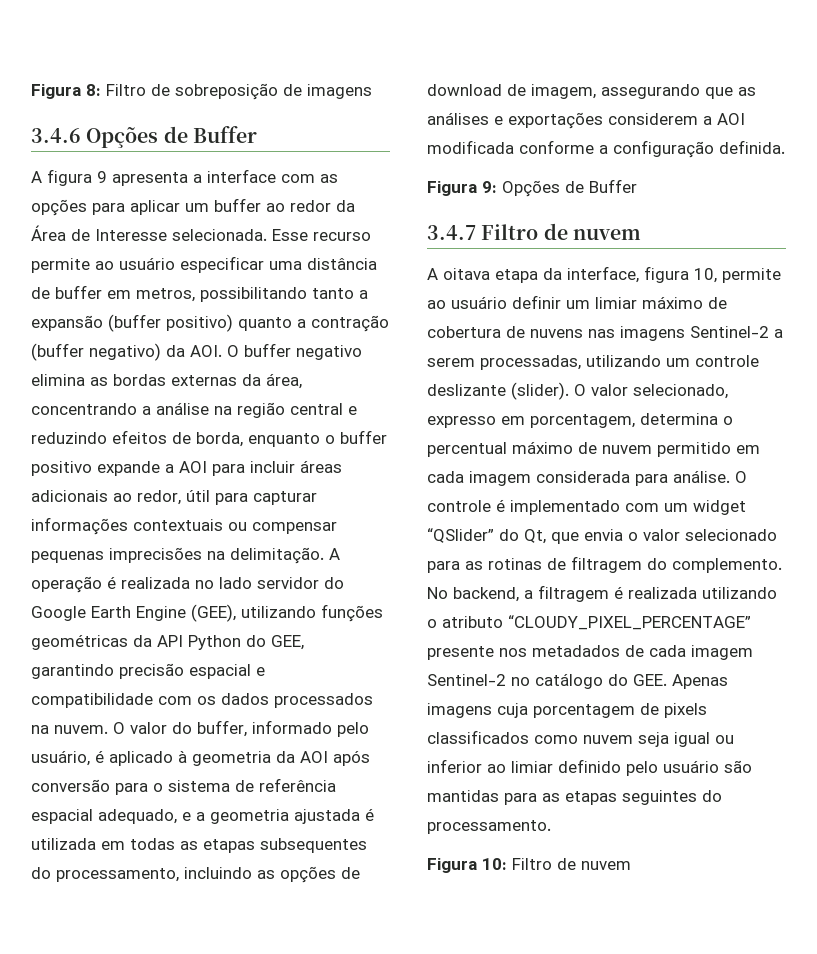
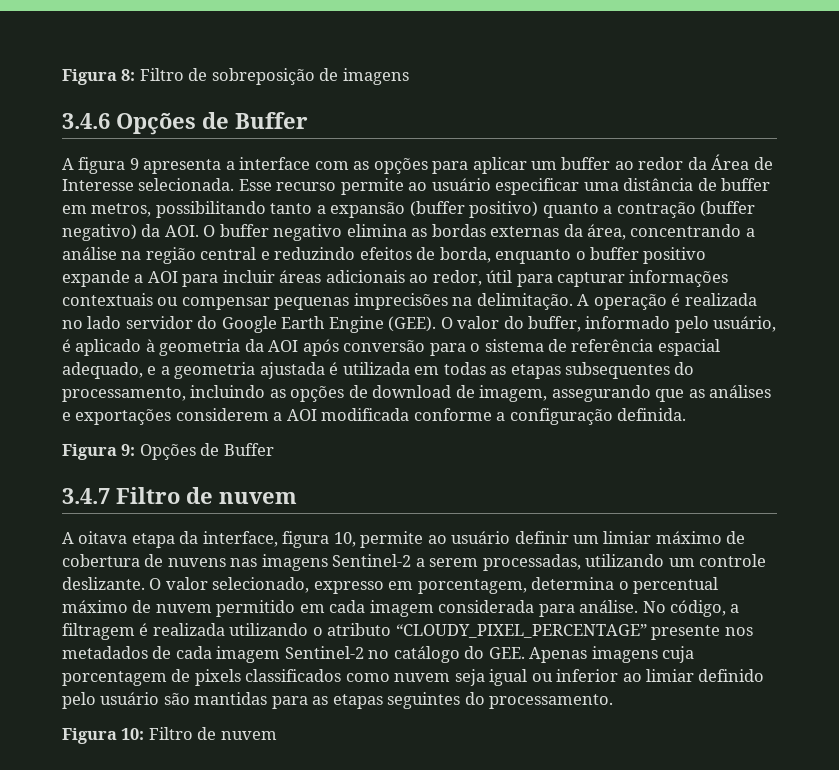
[191,604,383,622] [31,634,304,650] [31,663,265,679] [31,693,373,708] [31,725,108,734] (GEE), utilizando funções geométricas da API Python do GEE, garantindo precisão espacial e compatibilidade com os dados processados na nuvem. -> [388,316,437,332] (GEE).
[427,382,569,400] deslizante (slider). -> [62,577,145,590] deslizante.
[735,471,747,483] [427,499,746,515] [427,528,777,544] [427,556,782,573] [427,587,519,602] O controle é implementado com um widget “QSlider” do Qt, que envia o valor selecionado para as rotinas de filtragem do complemento. No backend, -> [642,600,727,617] No código,

